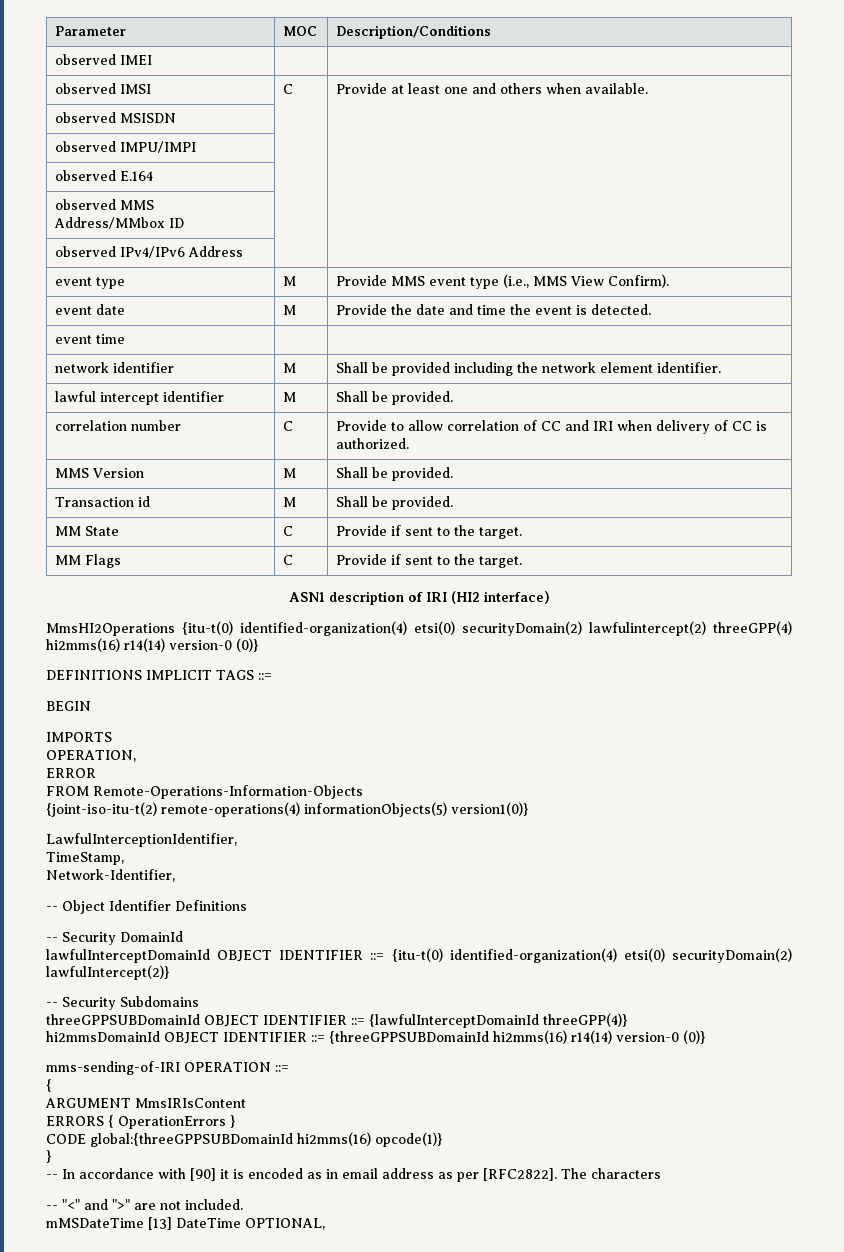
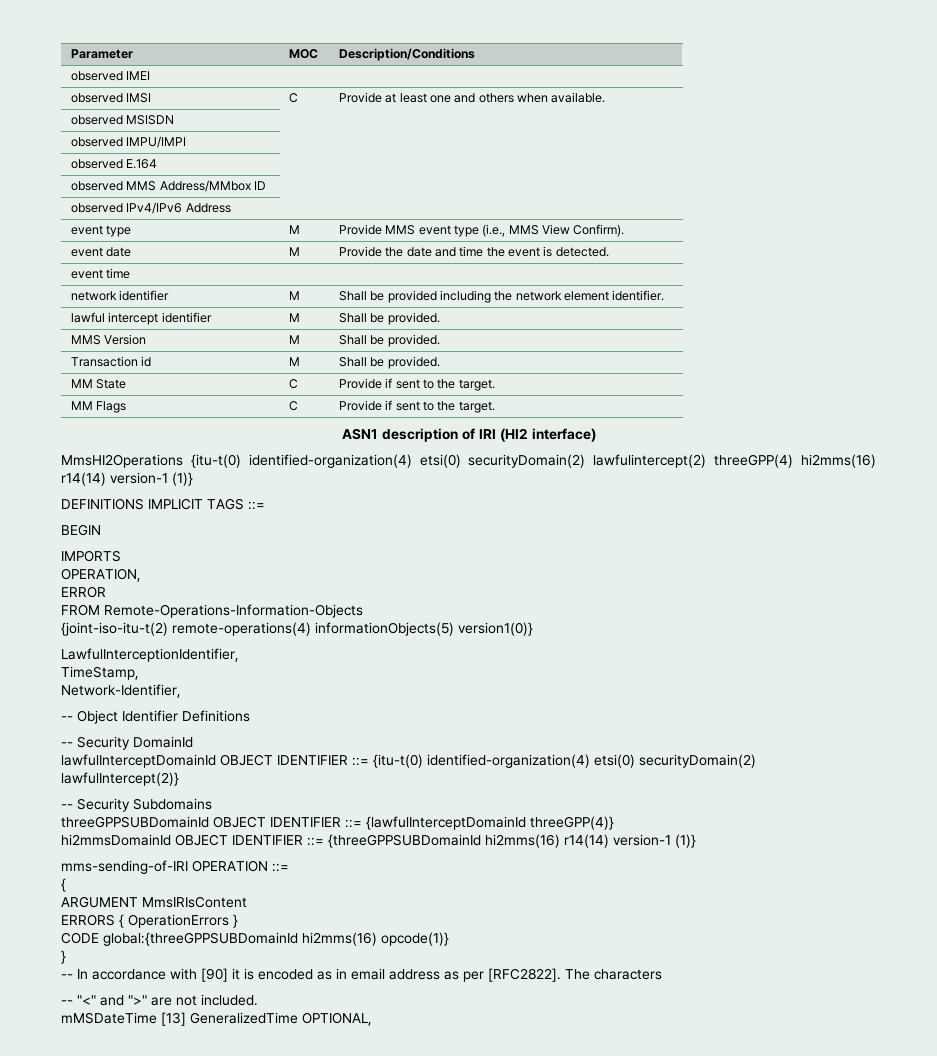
[55,420,182,431] [283,421,294,431] [336,420,768,434] [336,438,410,449] // correlation number | C | Provide to allow correlation of CC and IRI when delivery of CC is authorized. -> (440, 318) none
[169,638,258,652] version-0 (0)} -> [110,472,193,486] version-1 (1)}
[616,1030,705,1044] version-0 (0)} -> [613,834,696,848] version-1 (1)}
[176,1218,241,1228] DateTime -> [190,1012,298,1024] GeneralizedTime

